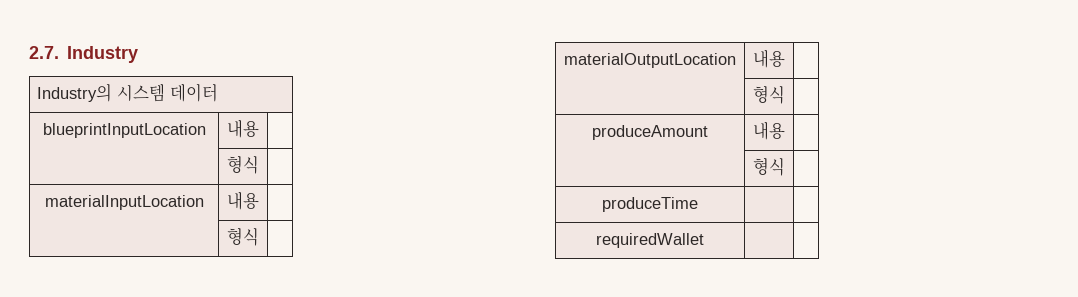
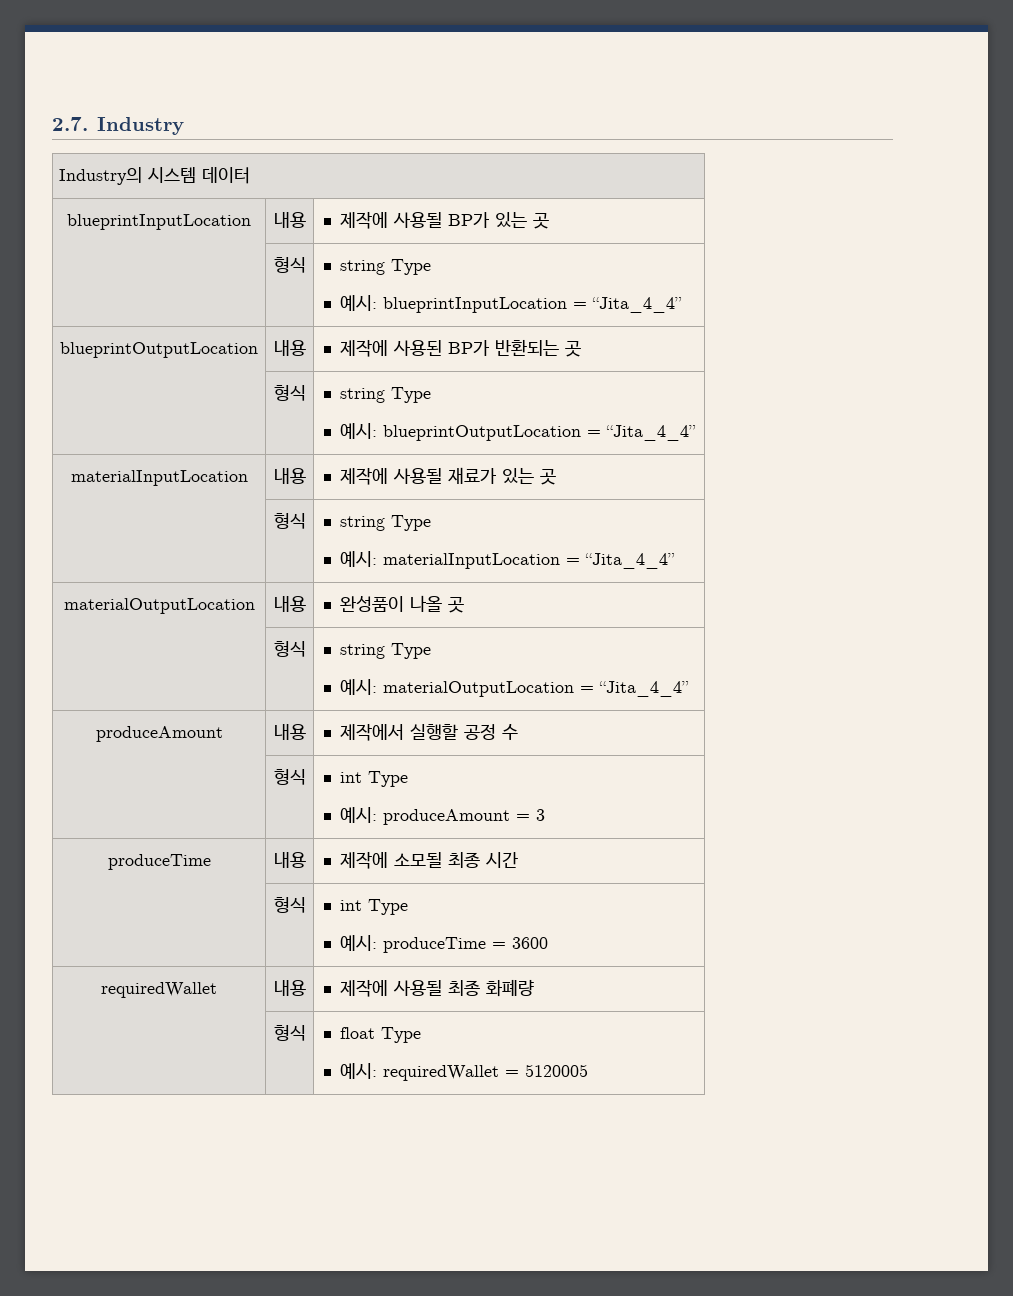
[227,155,259,174] [44,195,204,210] [227,191,259,210] [227,227,259,246] [564,53,736,68] [753,49,785,68] [753,85,785,104] [592,125,708,140] [753,121,785,140] [753,157,785,176] [602,197,698,212] [596,233,704,248] // | 형식 | // materialInputLocation | 내용 | // | 형식 | // materialOutputLocation | 내용 | // | 형식 | // produceAmount | 내용 | // | 형식 | // produceTime | | // requiredWallet | | -> [340,211,550,229] [273,257,306,273] [340,259,432,275] [340,295,683,313] [60,342,258,358] [273,340,306,356] [340,339,582,357] [273,385,306,401] [340,387,432,403] [340,423,697,441] [70,470,248,486] [273,468,306,484] [340,467,557,485] [273,513,306,529] [340,515,432,531] [340,551,676,569] [63,598,255,614] [273,596,306,612] [340,595,465,613] [273,641,306,657] [340,643,432,659] [340,679,690,697] [95,726,223,742] [273,724,306,740] [340,723,519,741] [273,769,306,785] [340,771,409,787] [340,807,546,825] [107,854,211,870] [273,852,306,868] [340,851,519,869] [273,897,306,913] [340,899,409,915] [340,935,549,953] [101,982,217,998] [273,980,306,996] [340,979,535,997] [273,1025,306,1041] [340,1027,422,1043] [340,1063,589,1081] 제작에 사용될 BP가 있는 곳 // | 형식 | string Type // 예시: blueprintInputLocation = “Jita_4_4” // blueprintOutputLocation | 내용 | 제작에 사용된 BP가 반환되는 곳 // | 형식 | string Type // 예시: blueprintOutputLocation = “Jita_4_4” // materialInputLocation | 내용 | 제작에 사용될 재료가 있는 곳 // | 형식 | string Type // 예시: materialInputLocation = “Jita_4_4” // materialOutputLocation | 내용 | 완성품이 나올 곳 // | 형식 | string Type // 예시: materialOutputLocation = “Jita_4_4” // produceAmount | 내용 | 제작에서 실행할 공정 수 // | 형식 | int Type // 예시: produceAmount = 3 // produceTime | 내용 | 제작에 소모될 최종 시간 // | 형식 | int Type // 예시: produceTime = 3600 // requiredWallet | 내용 | 제작에 사용될 최종 화폐량 // | 형식 | float Type // 예시: requiredWallet = 5120005

